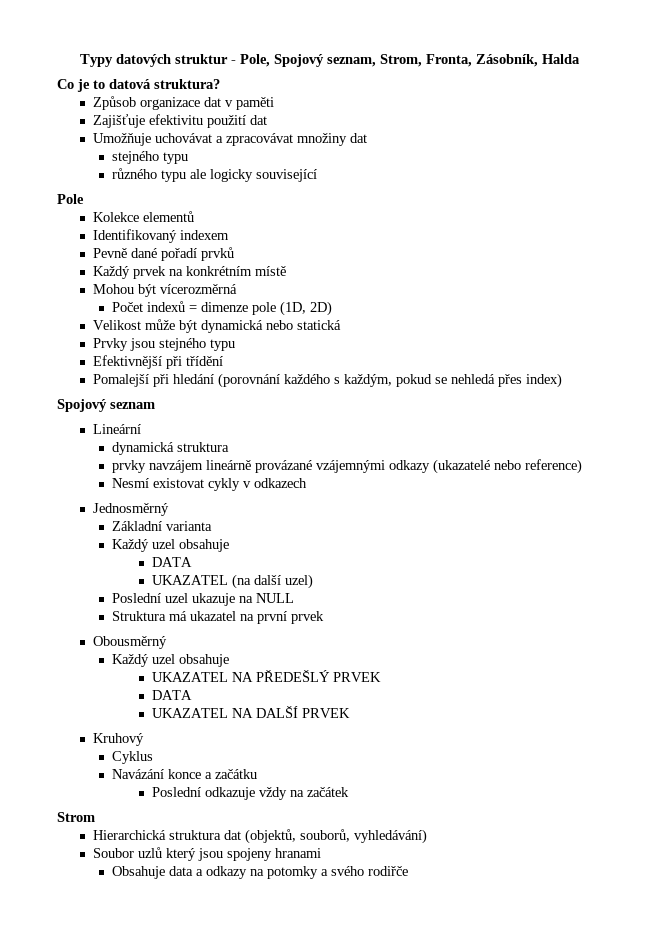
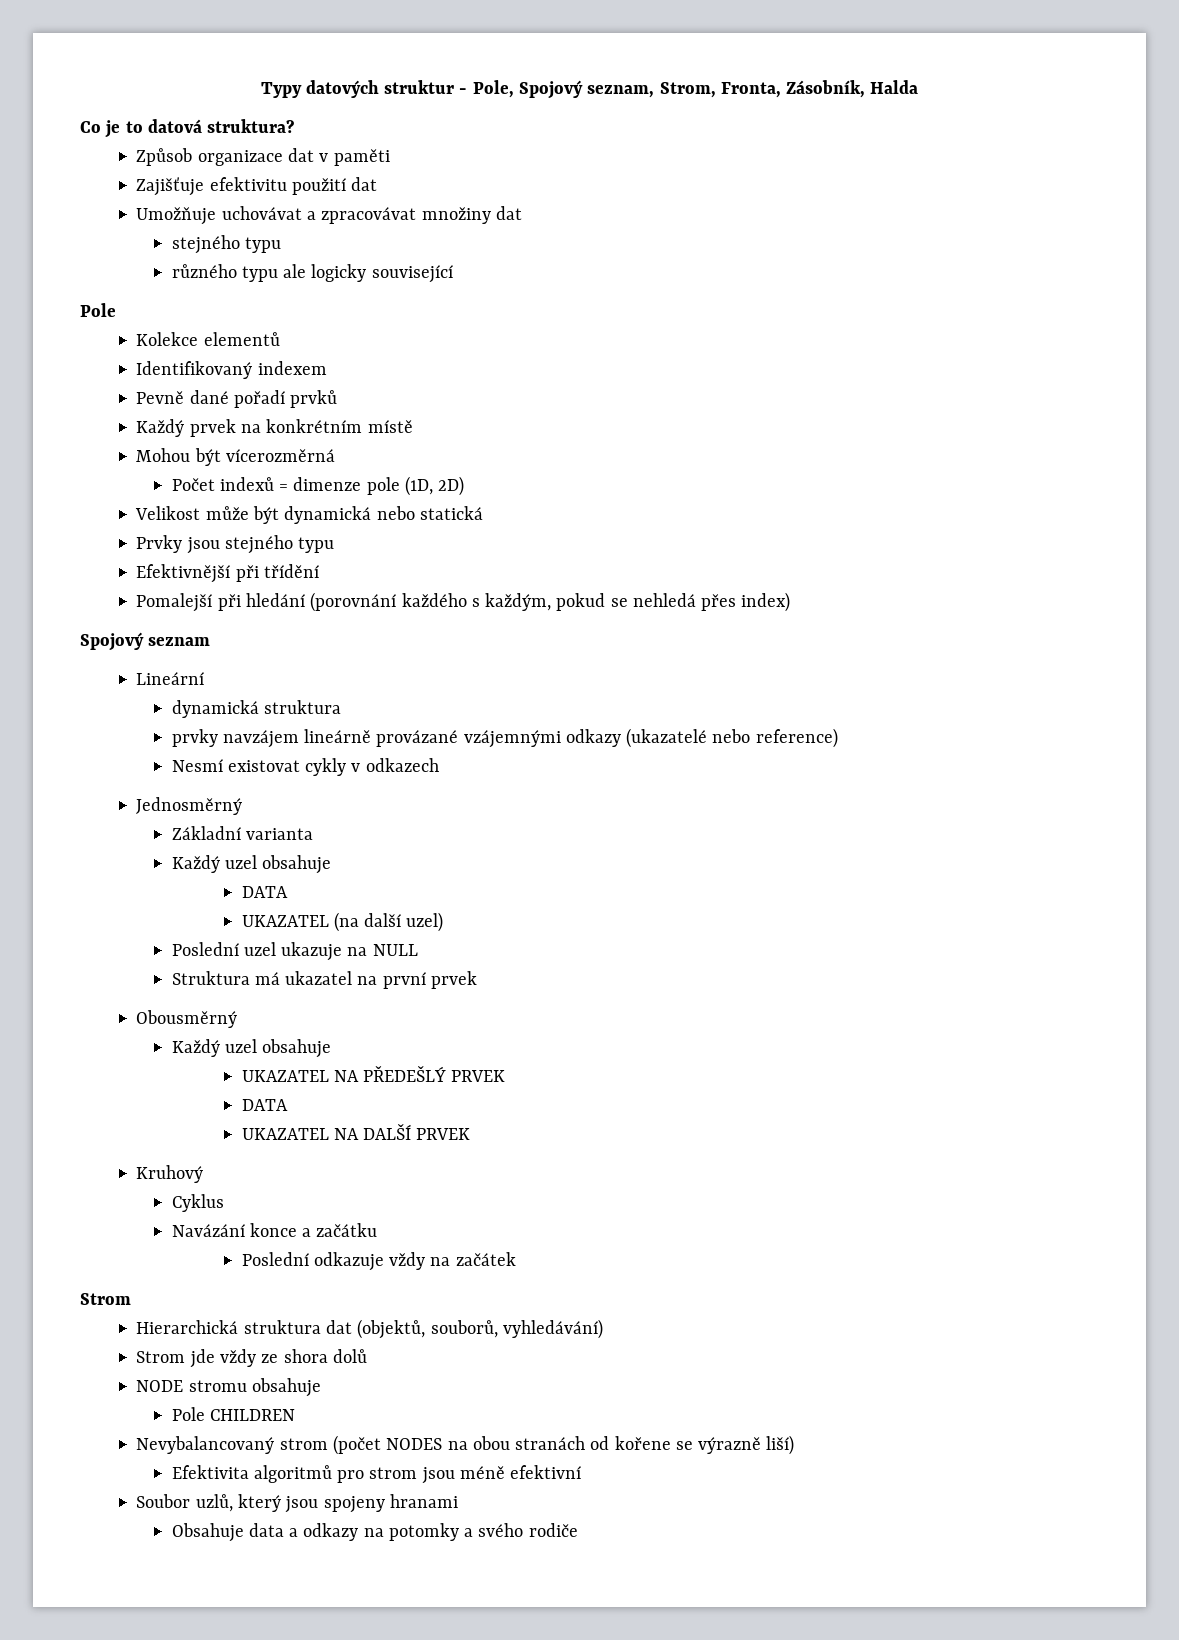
(427, 836) none -> [136,1349,367,1368] [136,1378,322,1397] [171,1407,295,1421] [136,1435,795,1455] [171,1465,582,1484] // Strom jde vždy ze shora dolů // NODE stromu obsahuje // Pole CHILDREN // Nevybalancovaný strom (počet NODES na obou stranách od kořene se výrazně liší) // Efektivita algoritmů pro strom jsou méně efektivní
[137,847,162,858] uzlů -> [195,1494,233,1512] uzlů,
[368,866,409,876] rodiřče -> [528,1523,578,1537] rodiče

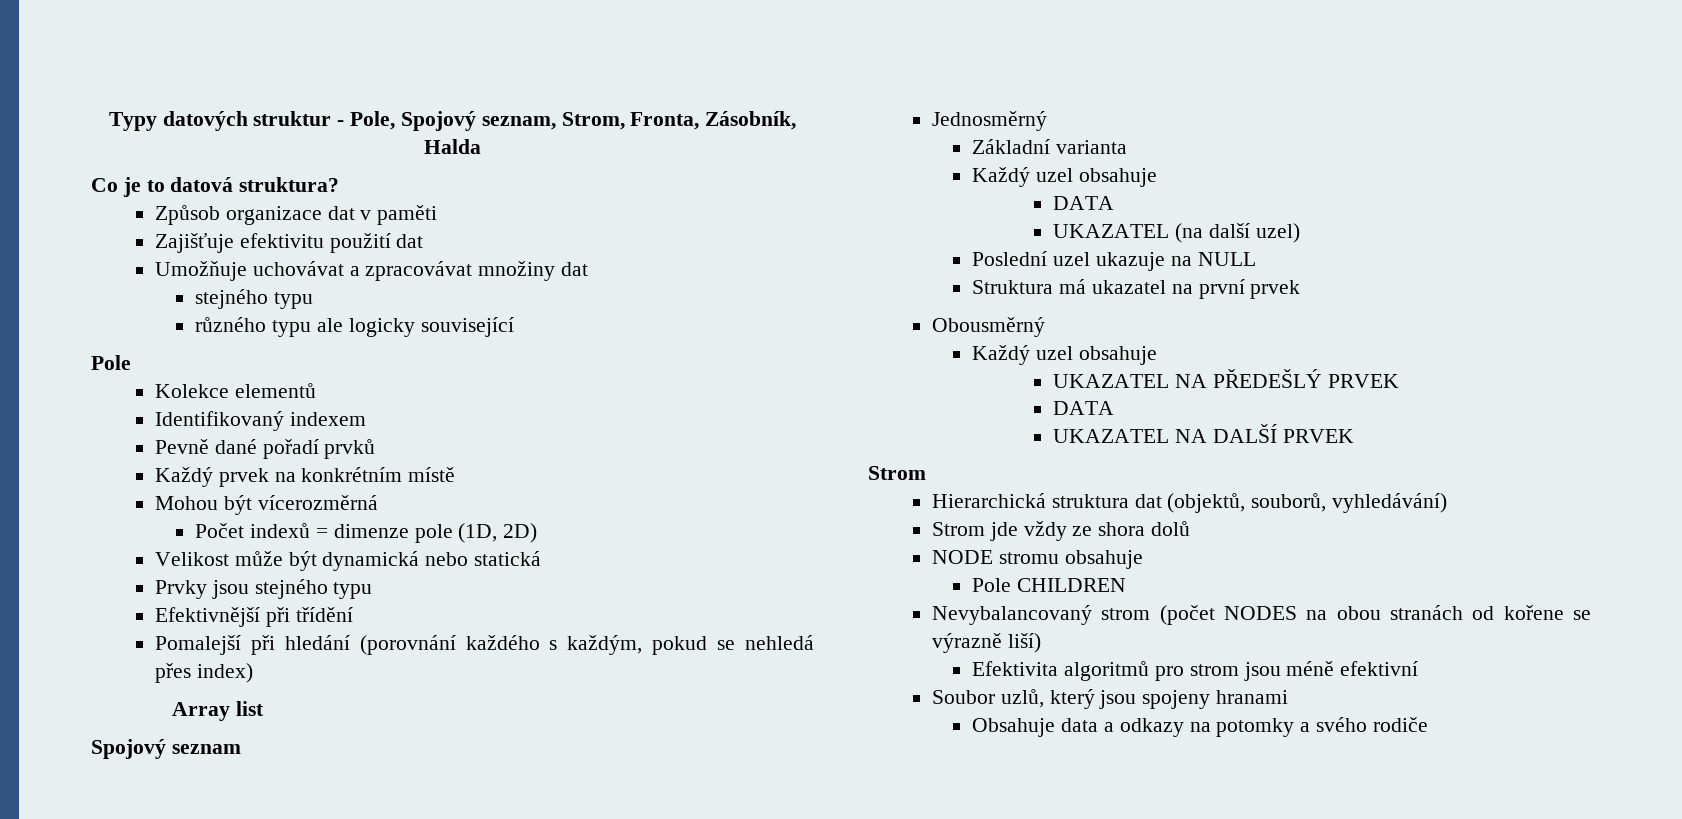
(791, 602) none -> [171,701,264,721] // Array list
[136,672,205,685] [171,700,341,718] [171,728,838,748] [171,758,439,776] // Lineární // dynamická struktura // prvky navzájem lineárně provázané vzájemnými odkazy (ukazatelé nebo reference) // Nesmí existovat cykly v odkazech -> (241, 749) none
[136,1165,204,1183] [171,1194,224,1212] [171,1223,378,1237] [241,1252,516,1271] // Kruhový // Cyklus // Navázání konce a začátku // Poslední odkazuje vždy na začátek -> (1354, 436) none

